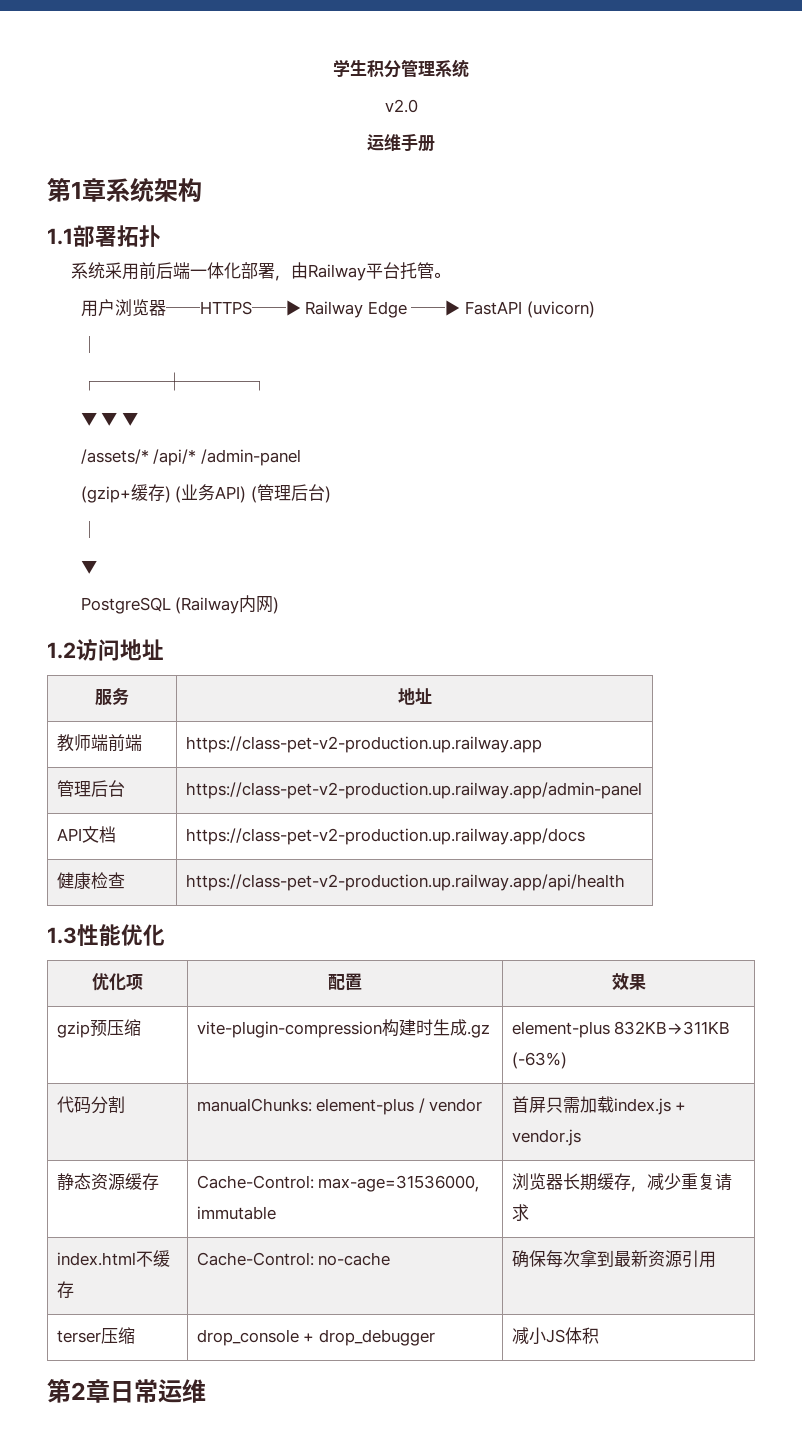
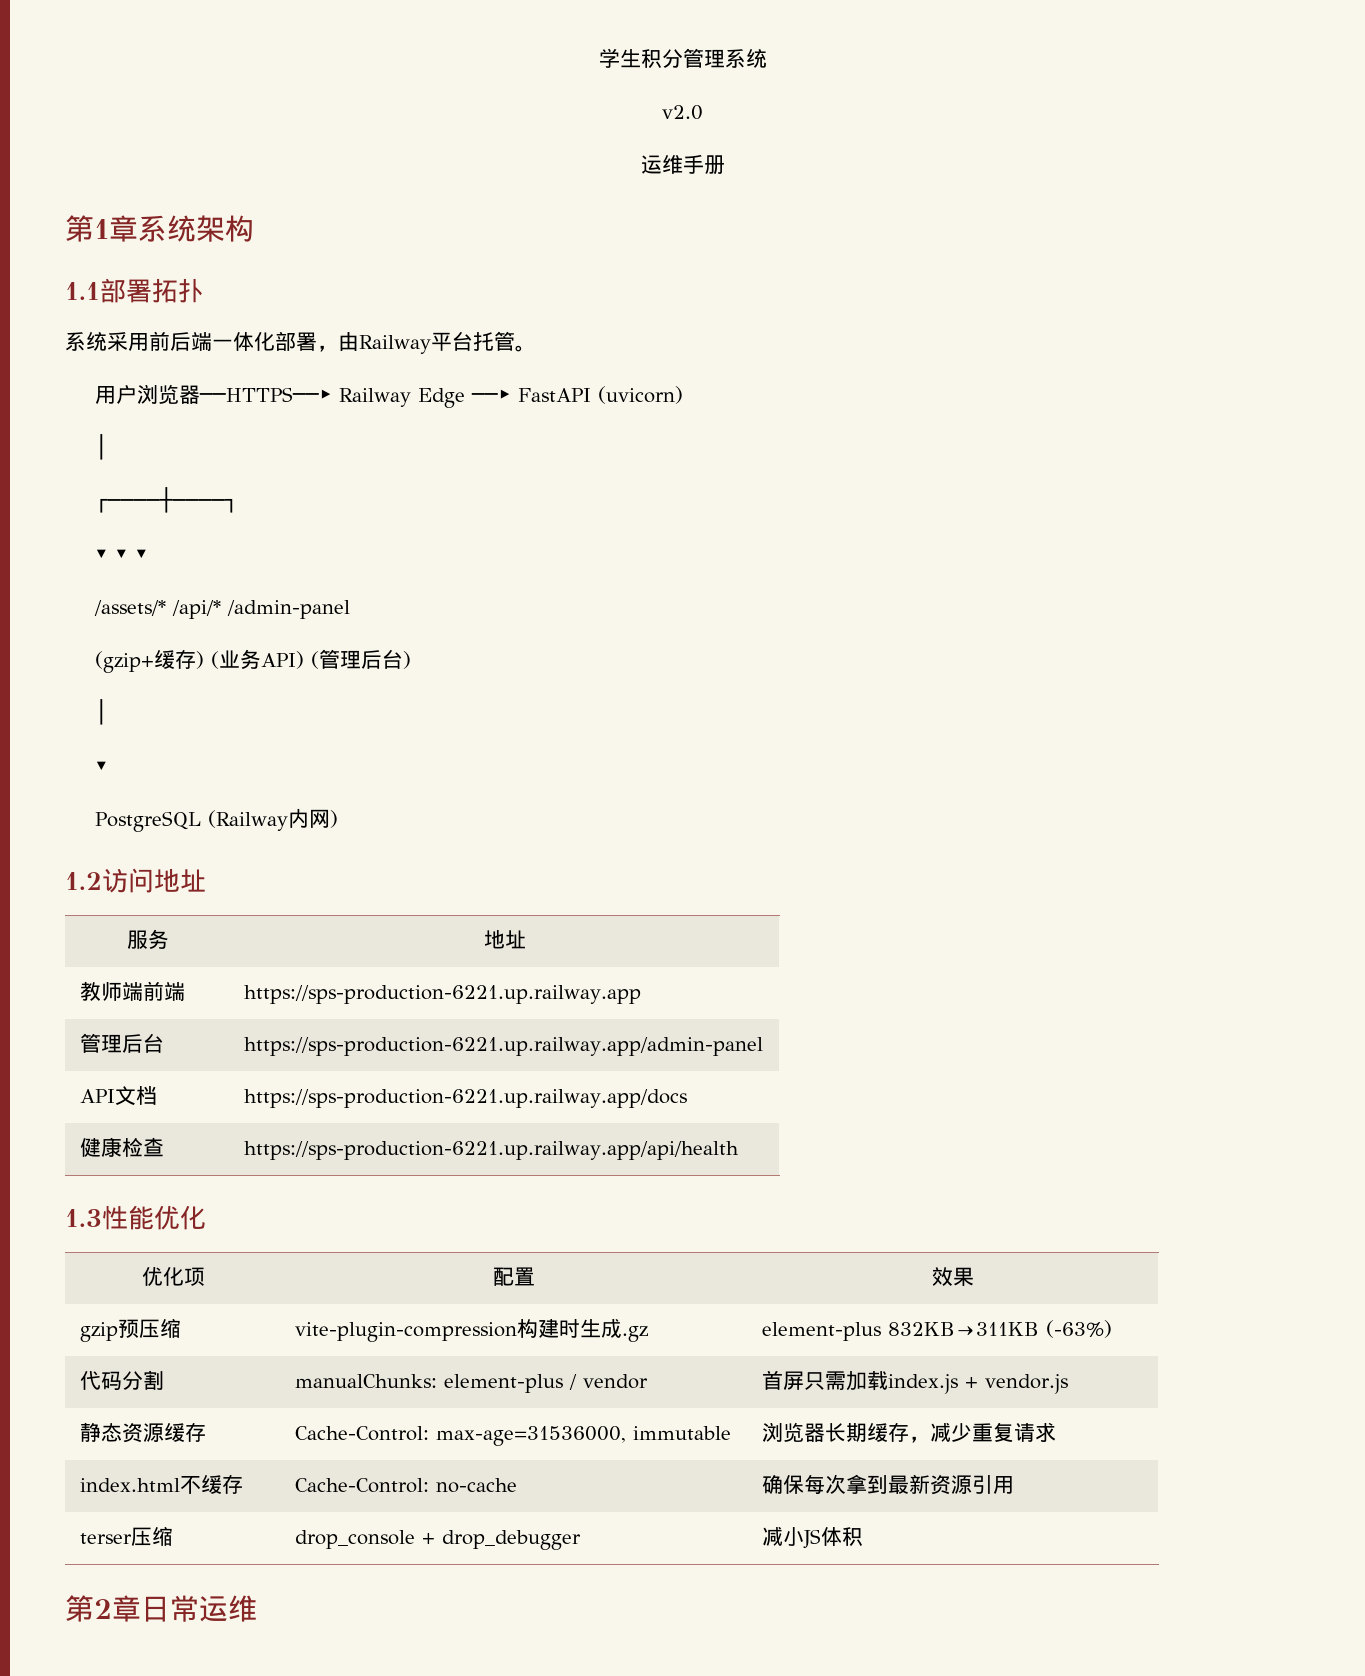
[185,736,542,753] https://class-pet-v2-production.up.railway.app -> [243,985,641,1004] https://sps-production-6221.up.railway.app
[185,782,642,799] https://class-pet-v2-production.up.railway.app/admin-panel -> [243,1037,763,1056] https://sps-production-6221.up.railway.app/admin-panel
[185,828,585,845] https://class-pet-v2-production.up.railway.app/docs -> [243,1089,687,1108] https://sps-production-6221.up.railway.app/docs
[185,874,625,891] https://class-pet-v2-production.up.railway.app/api/health -> [243,1141,739,1160] https://sps-production-6221.up.railway.app/api/health

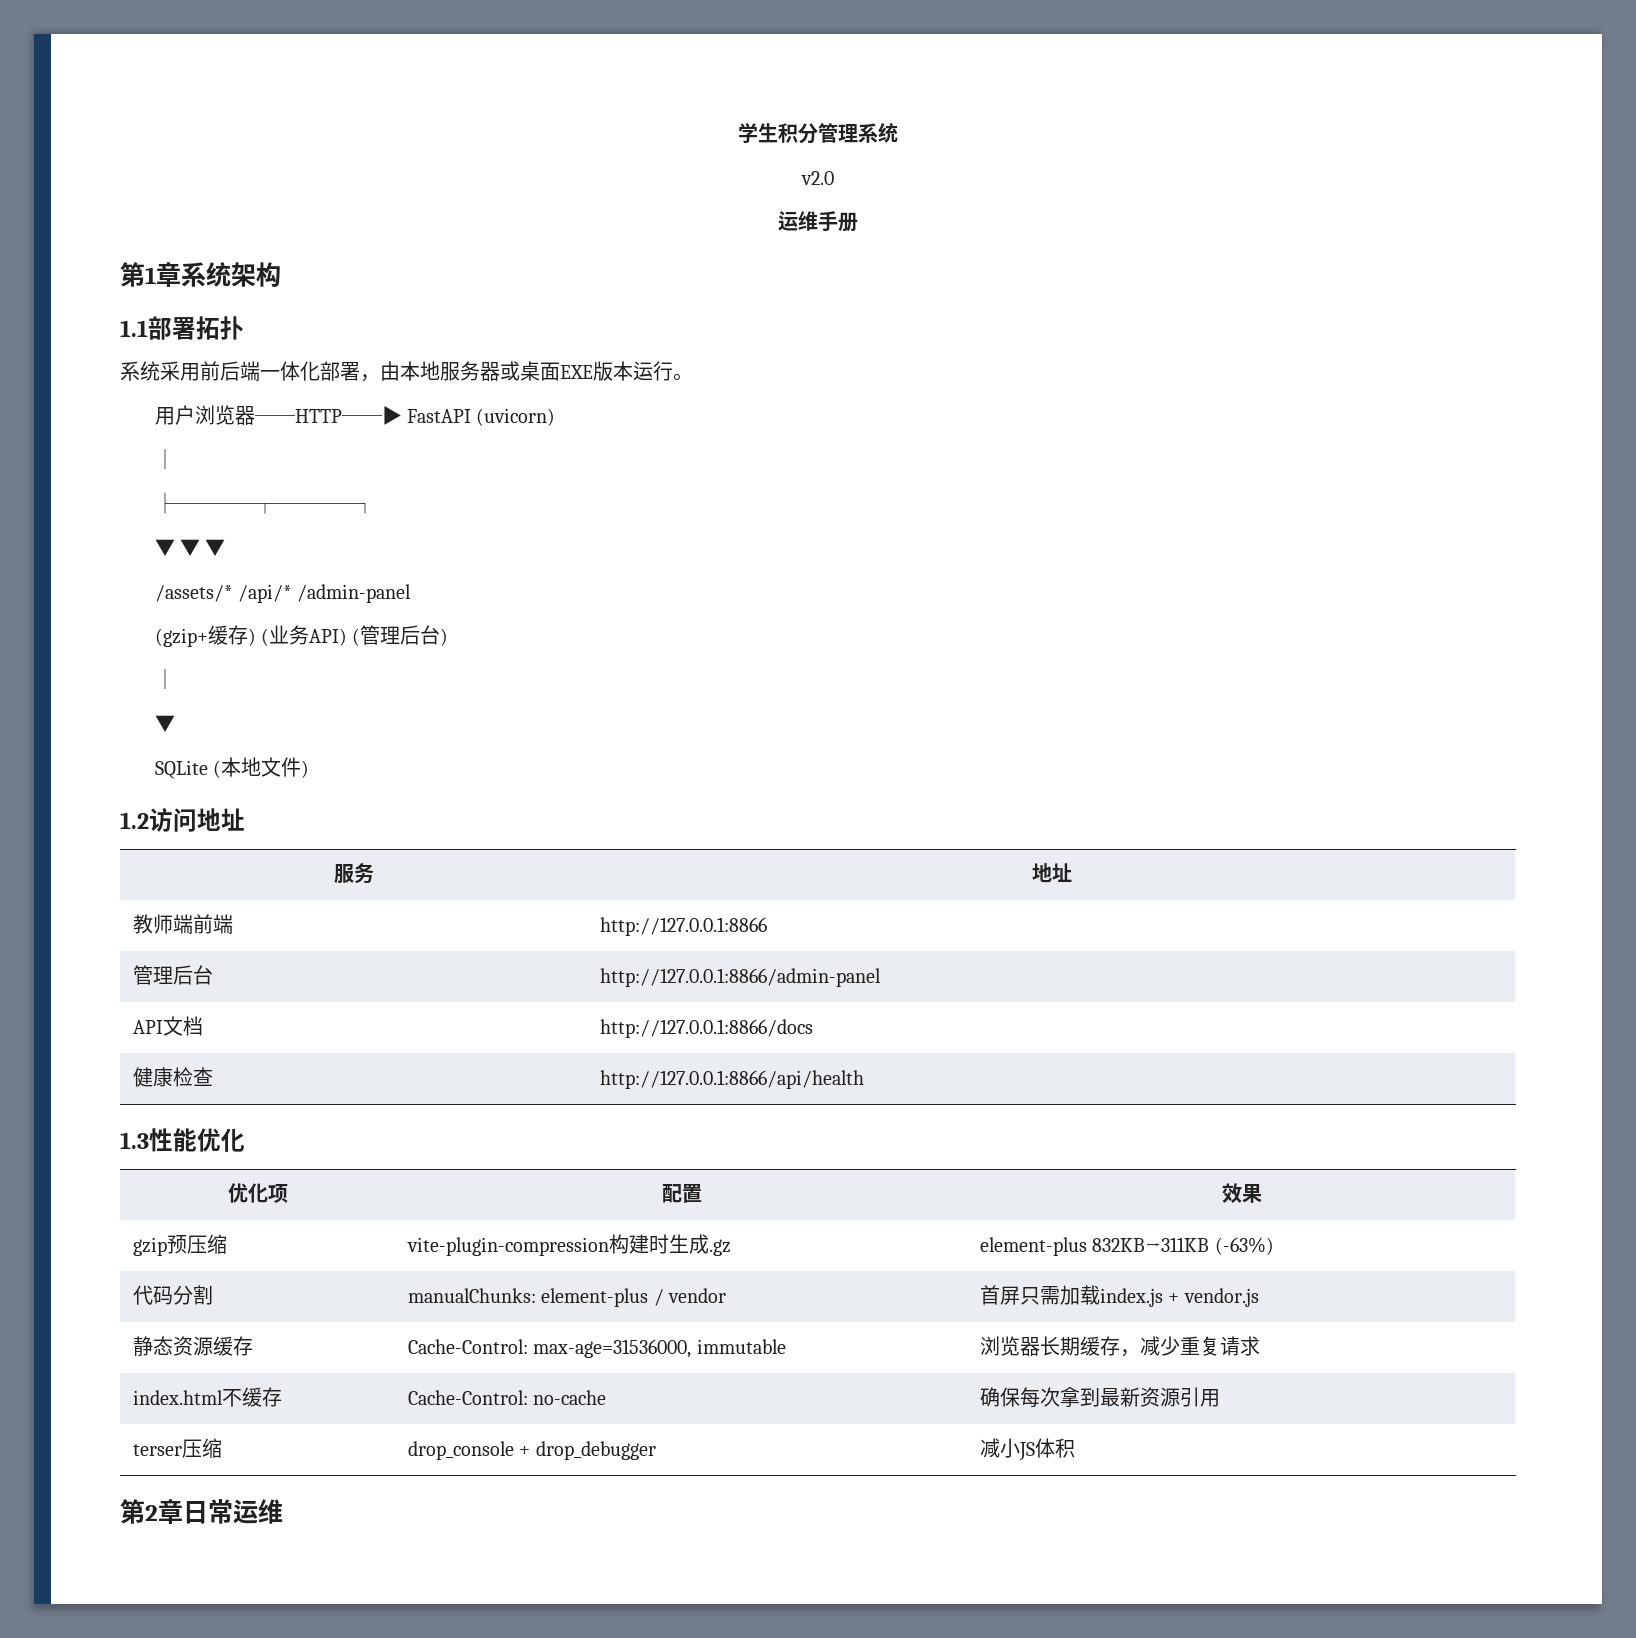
[359,331,515,354] Railway平台托管 -> [400,361,673,381] 本地服务器或桌面EXE版本运行
[198,387,511,408] ──HTTPS──▶ Railway Edge ──▶ -> [254,406,402,425] ──HTTP──▶
[94,487,238,513] ┌────┼────┐ -> [154,492,375,514] ├────┬────┐
[94,808,330,832] PostgreSQL (Railway内网 -> [154,757,301,779] SQLite (本地文件
[243,985,641,1004] https://sps-production-6221.up.railway.app -> [599,917,767,936] http://127.0.0.1:8866
[243,1037,763,1056] https://sps-production-6221.up.railway.app/admin-panel -> [599,968,881,987] http://127.0.0.1:8866/admin-panel
[243,1089,687,1108] https://sps-production-6221.up.railway.app/docs -> [599,1019,813,1038] http://127.0.0.1:8866/docs
[243,1141,739,1160] https://sps-production-6221.up.railway.app/api/health -> [599,1070,864,1089] http://127.0.0.1:8866/api/health

